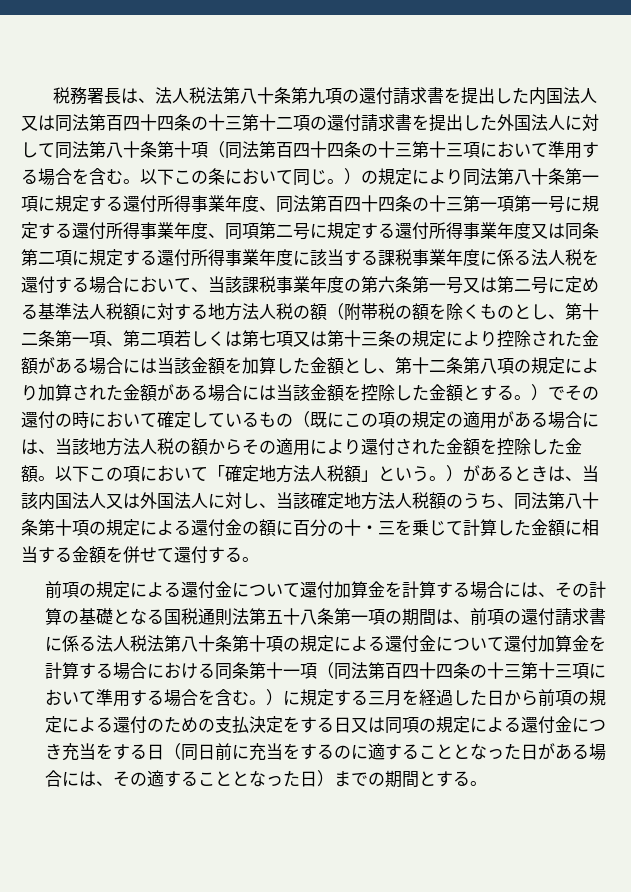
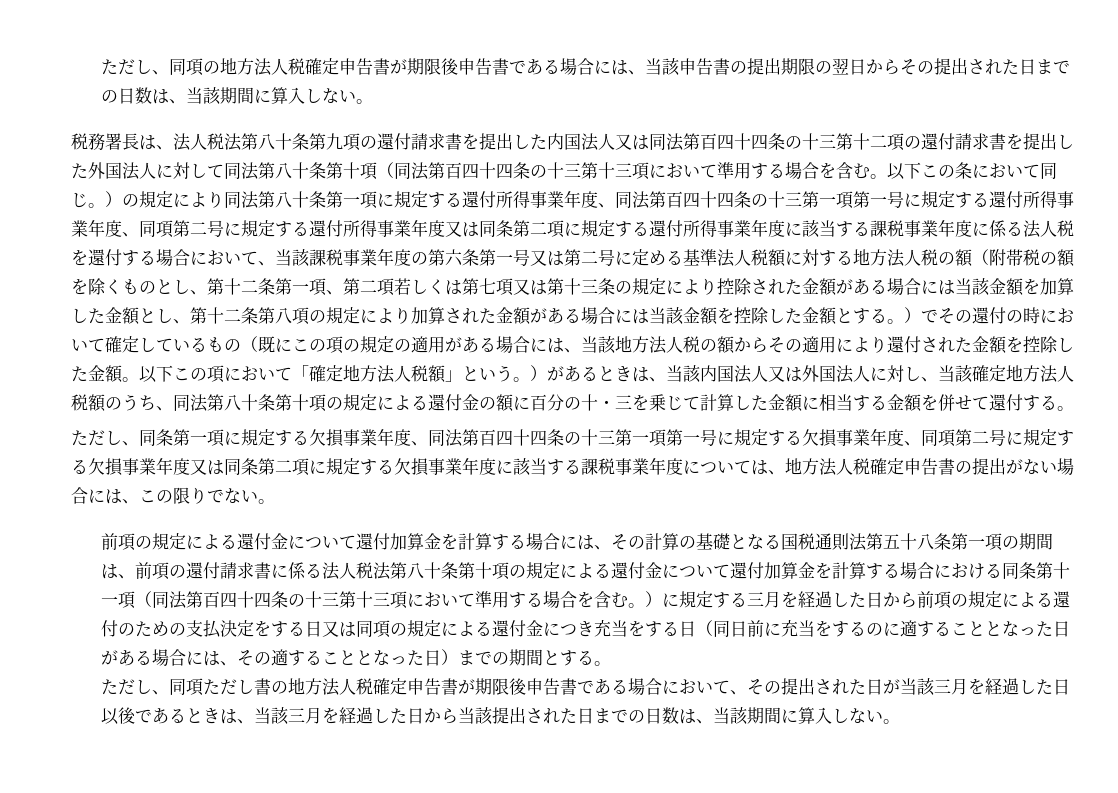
(52, 95) none -> [100,58,1070,76] [100,87,373,105] ただし、同項の地方法人税確定申告書が期限後申告書である場合には、当該申告書の提出期限の翌日からその提出された日までの日数は、当該期間に算入しない。 //
(259, 559) none -> [71,428,1074,447] [71,457,1074,476] [71,487,275,504] // ただし、同条第一項に規定する欠損事業年度、同法第百四十四条の十三第一項第一号に規定する欠損事業年度、同項第二号に規定する欠損事業年度又は同条第二項に規定する欠損事業年度に該当する課税事業年度については、地方法人税確定申告書の提出がない場合には、この限りでない。
(488, 783) none -> [100,678,1070,696] [100,707,900,725] // ただし、同項ただし書の地方法人税確定申告書が期限後申告書である場合において、その提出された日が当該三月を経過した日以後であるときは、当該三月を経過した日から当該提出された日までの日数は、当該期間に算入しない。

